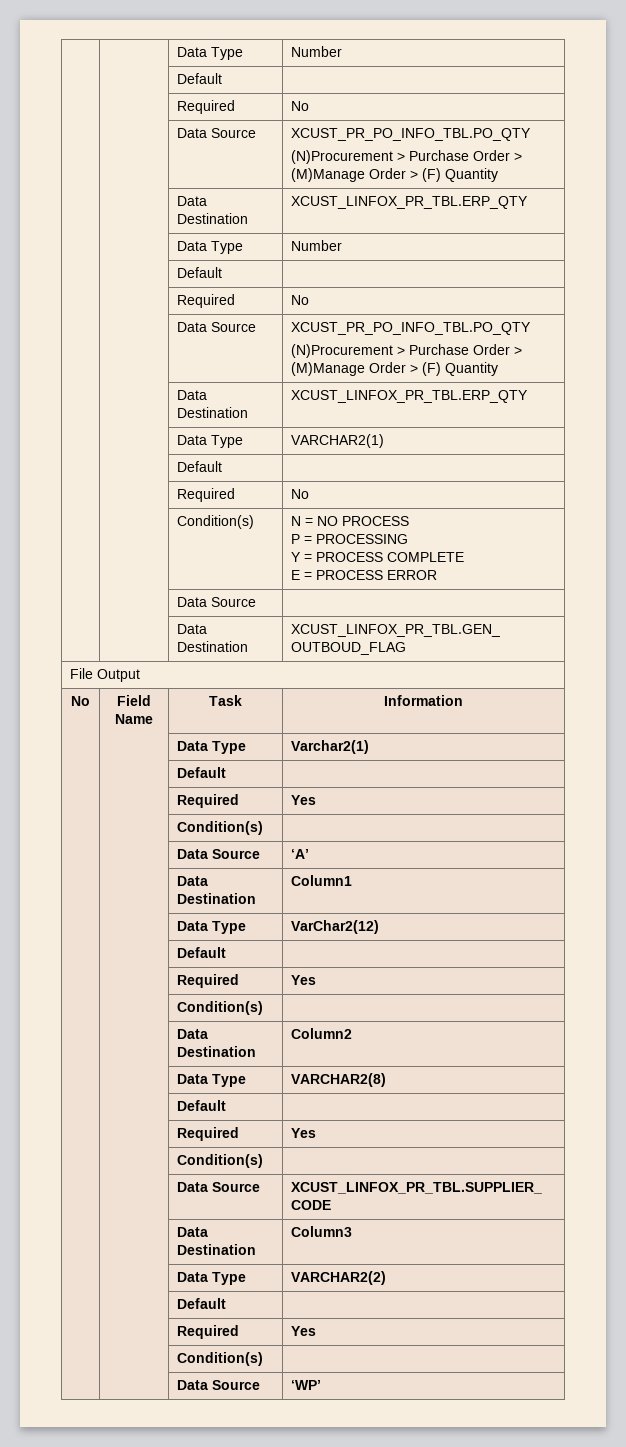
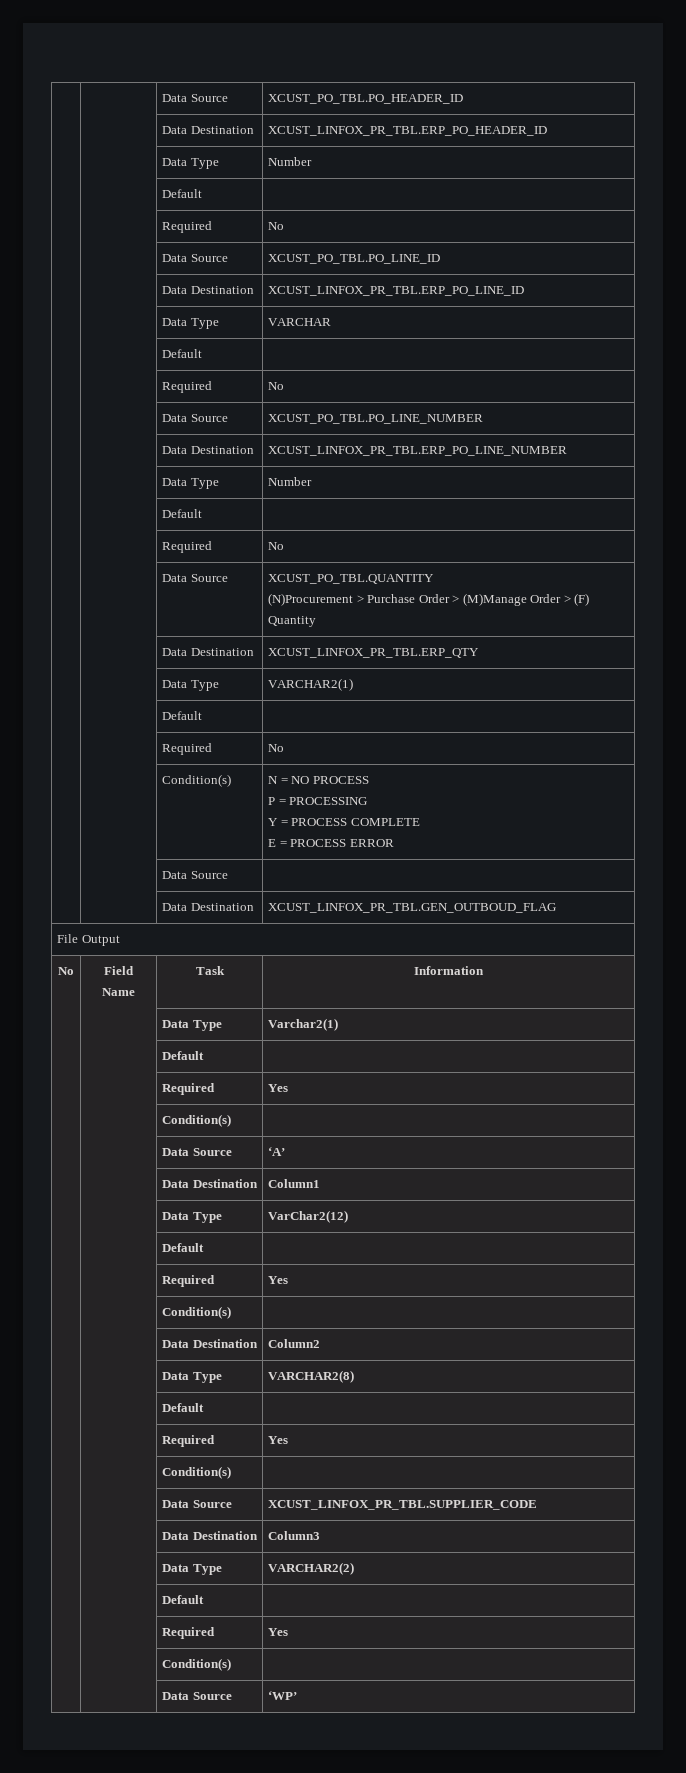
[177,47,244,60] [291,46,343,57] [177,73,223,84] [177,100,236,114] [291,101,310,111] [177,128,257,138] [291,128,532,141] [291,150,523,164] [291,168,499,182] [177,196,208,206] [177,213,249,224] [291,196,529,209] [177,241,244,254] [291,240,343,251] [177,267,223,278] [177,294,236,308] [291,295,310,305] [177,322,257,332] [291,322,532,335] | | Data Type | Number // | | Default | // | | Required | No // | | Data Source | XCUST_PR_PO_INFO_TBL.PO_QTY // (N)Procurement > Purchase Order > (M)Manage Order > (F) Quantity // | | Data Destination | XCUST_LINFOX_PR_TBL.ERP_QTY // | | Data Type | Number // | | Default | // | | Required | No // | | Data Source | XCUST_PR_PO_INFO_TBL.PO_QTY -> [162,94,228,102] [268,94,464,104] [162,126,254,134] [268,126,548,136] [162,158,219,169] [268,157,313,166] [162,189,203,198] [162,221,213,233] [268,222,285,230] [162,254,228,262] [268,254,441,264] [162,286,254,294] [268,286,525,296] [162,318,219,329] [268,318,332,326] [162,349,203,358] [162,381,213,393] [268,382,285,390] [162,414,228,422] [268,414,484,424] [162,446,254,454] [268,446,568,456] [162,478,219,489] [268,477,313,486] [162,509,203,518] [162,541,213,553] [268,542,285,550] [162,574,228,582] [268,574,435,584] | | Data Source | XCUST_PO_TBL.PO_HEADER_ID // | | Data Destination | XCUST_LINFOX_PR_TBL.ERP_PO_HEADER_ID // | | Data Type | Number // | | Default | // | | Required | No // | | Data Source | XCUST_PO_TBL.PO_LINE_ID // | | Data Destination | XCUST_LINFOX_PR_TBL.ERP_PO_LINE_ID // | | Data Type | VARCHAR // | | Default | // | | Required | No // | | Data Source | XCUST_PO_TBL.PO_LINE_NUMBER // | | Data Destination | XCUST_LINFOX_PR_TBL.ERP_PO_LINE_NUMBER // | | Data Type | Number // | | Default | // | | Required | No // | | Data Source | XCUST_PO_TBL.QUANTITY

